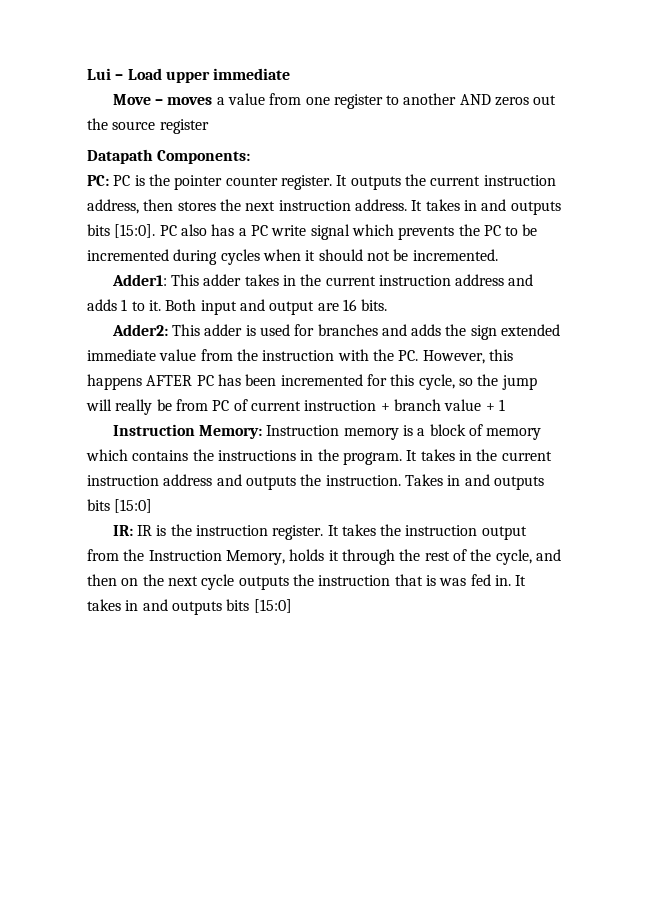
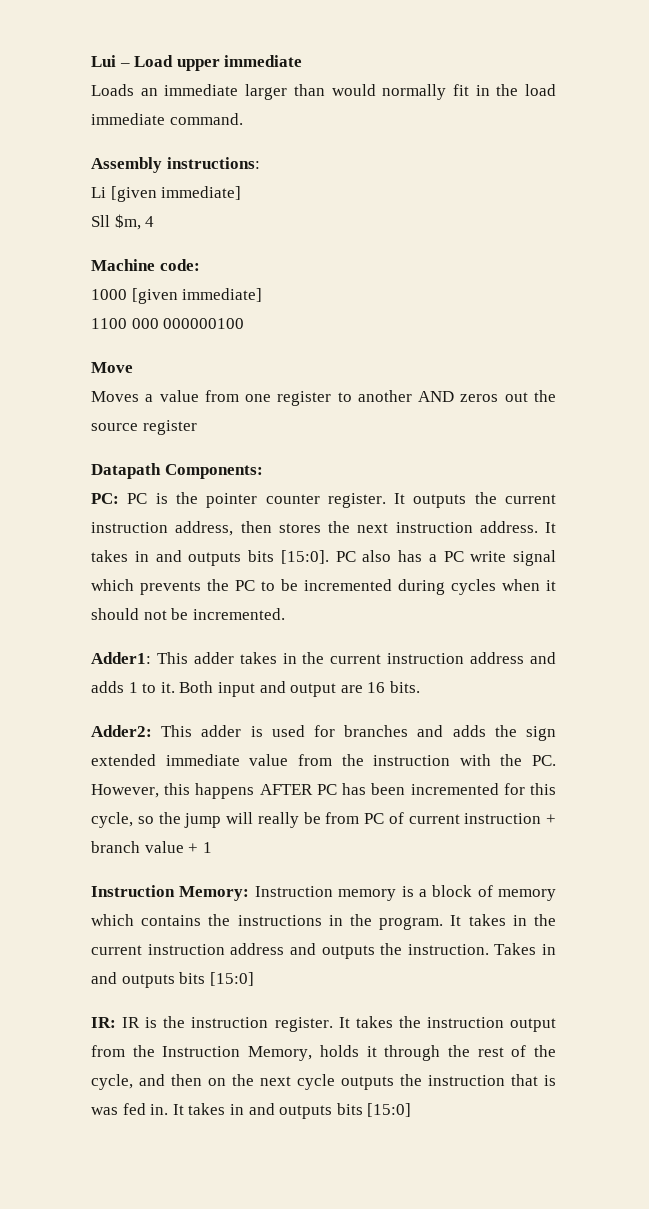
(291, 74) none -> [91,84,556,100] [91,113,243,125] [91,157,260,173] [91,186,242,202] [91,214,155,230] [91,259,200,271] [91,288,263,304] [91,318,245,329] // Loads an immediate larger than would normally fit in the load immediate command. // Assembly instructions: // Li [given immediate] // Sll $m, 4 // Machine code: // 1000 [given immediate] // 1100 000 000000100
[154,97,213,105] – moves -> [91,391,139,402] // Moves

